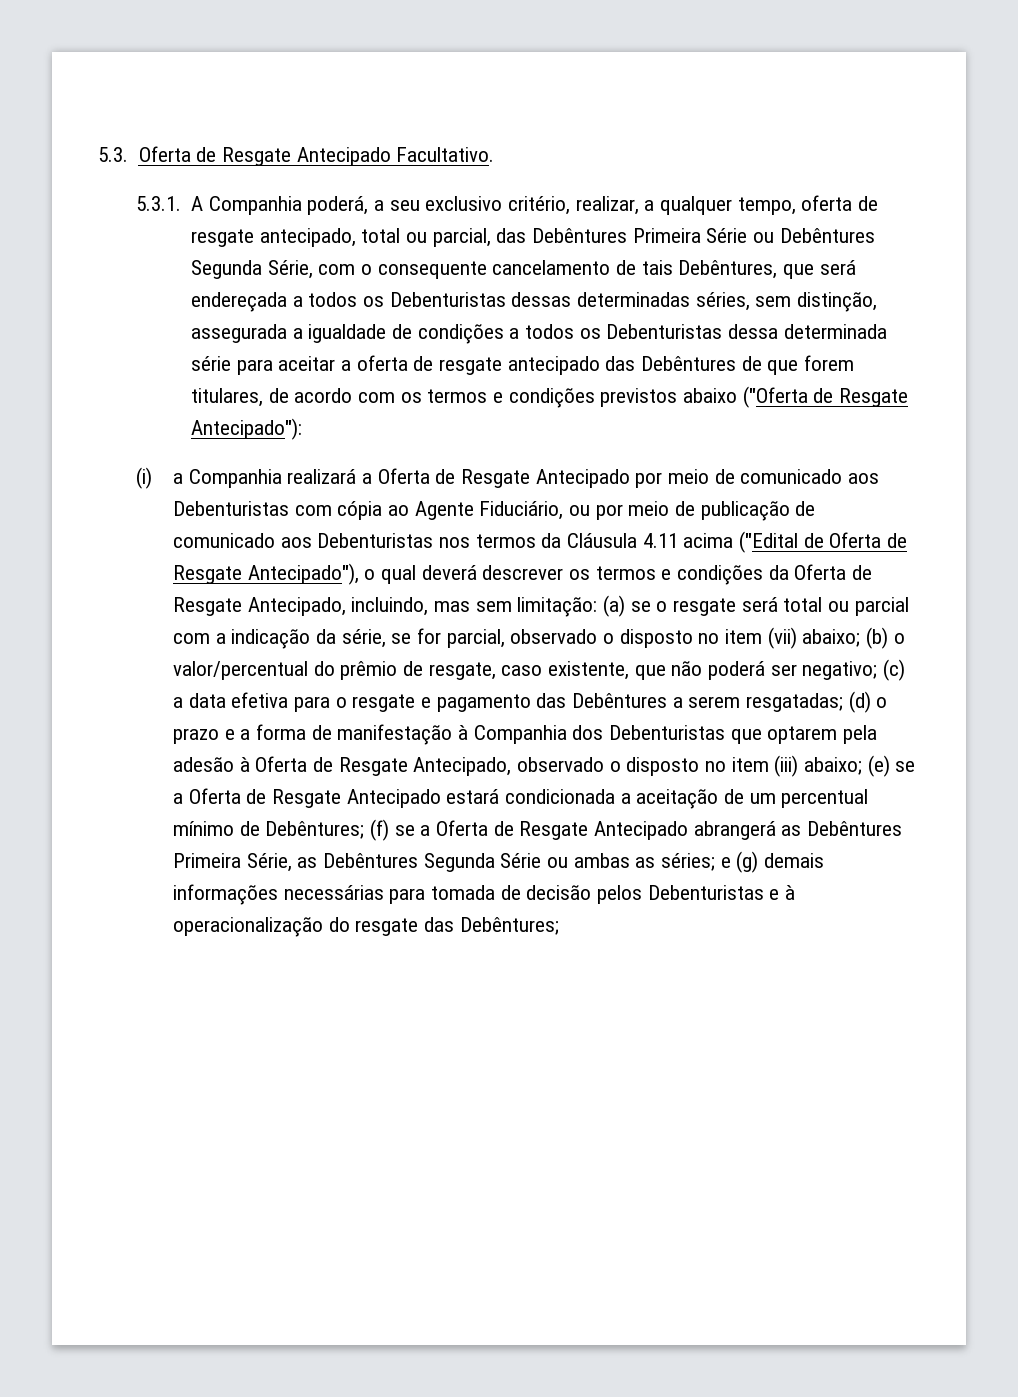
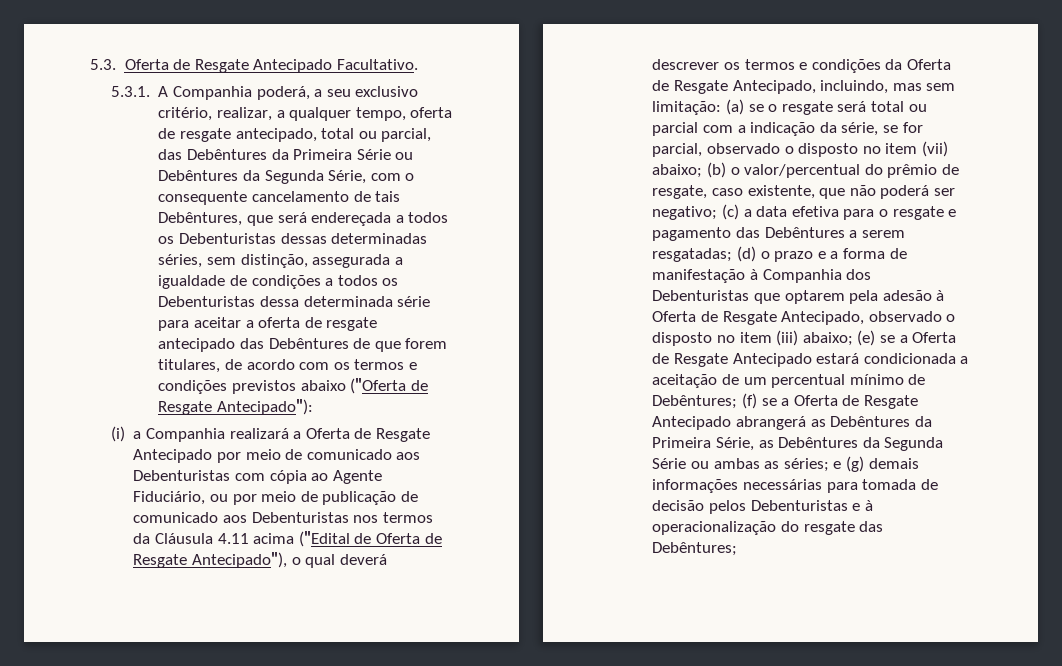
(628, 235) none -> [271,149,289,160] da
(875, 235) none -> [243,170,261,181] da
(903, 828) none -> [914,416,932,427] da
(419, 860) none -> [862,437,880,448] da

